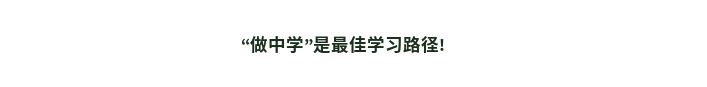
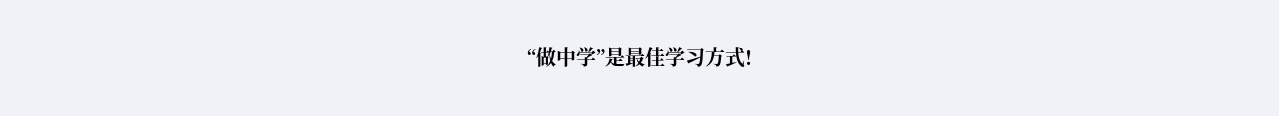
[403,36,439,53] 路径 -> [705,47,745,68] 方式

